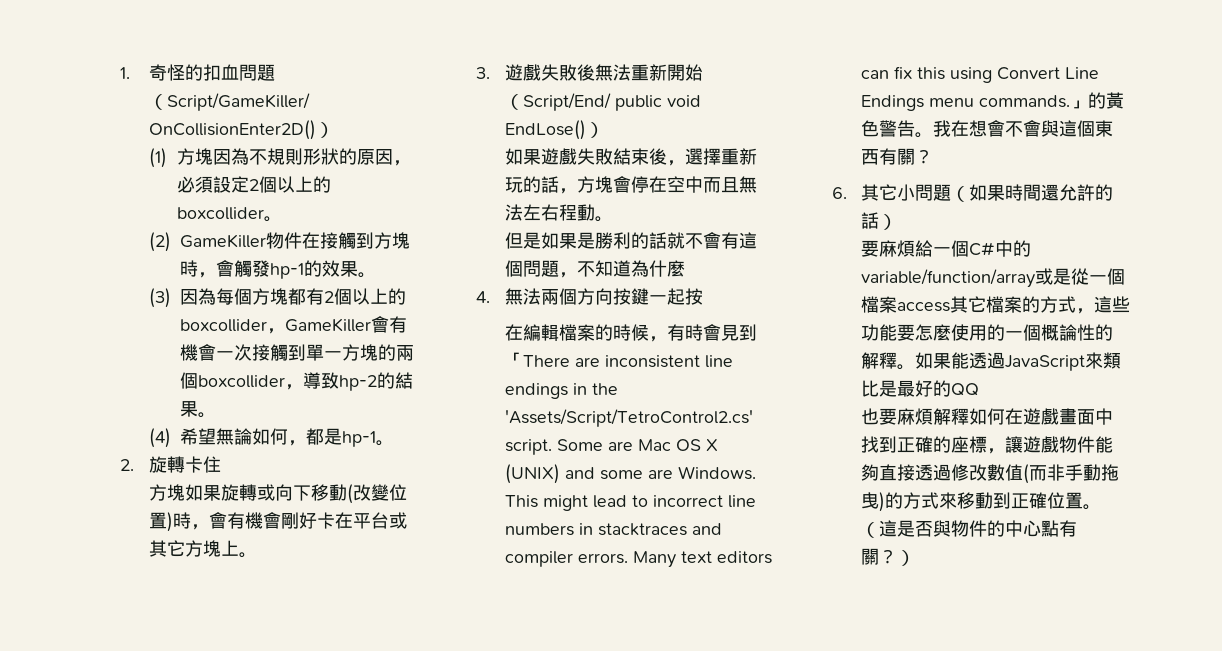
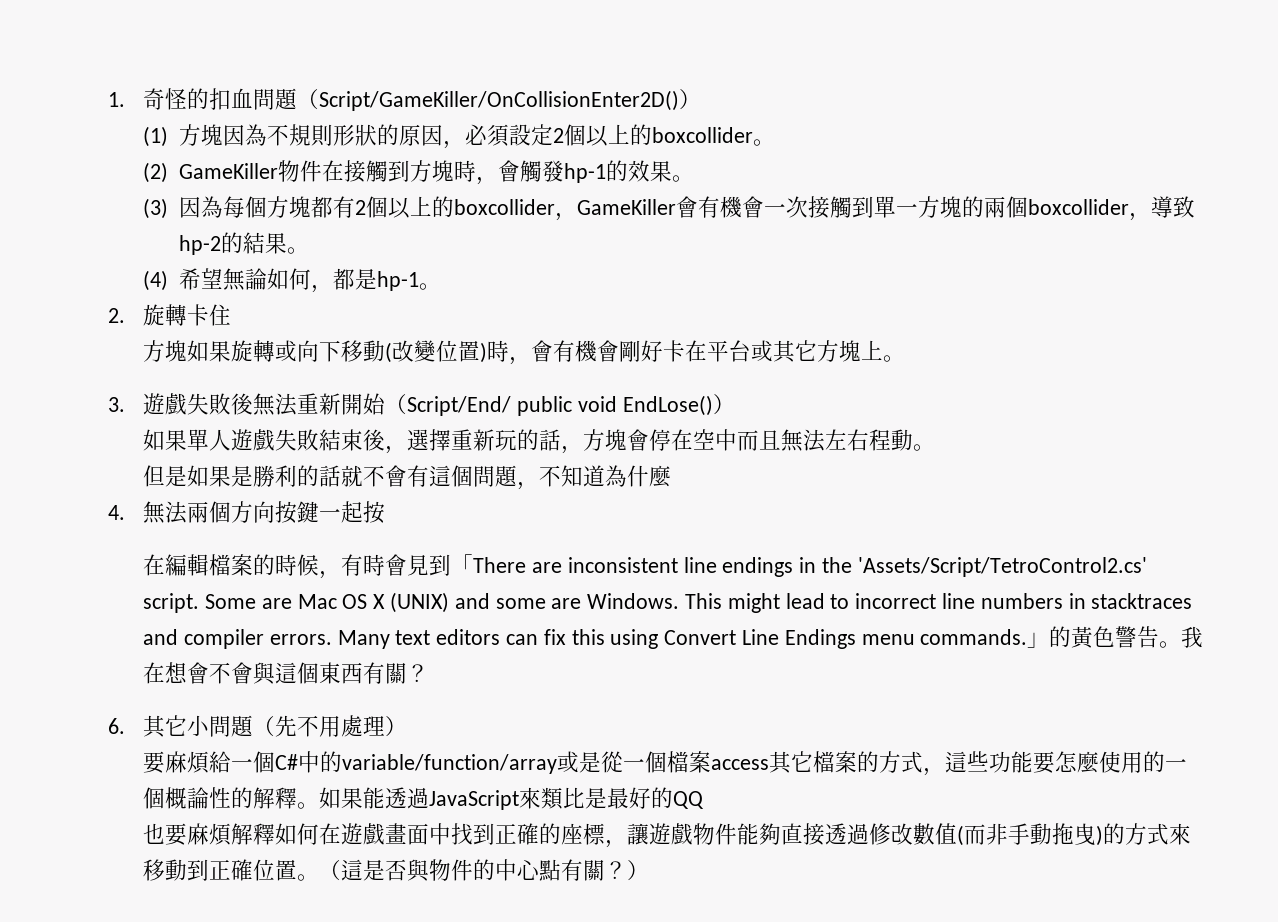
(541, 157) none -> [187,429,232,451] 單人
[968,184,1113,201] [860,212,879,229] 如果時間還允許的話 -> [275,715,386,737] 先不用處理

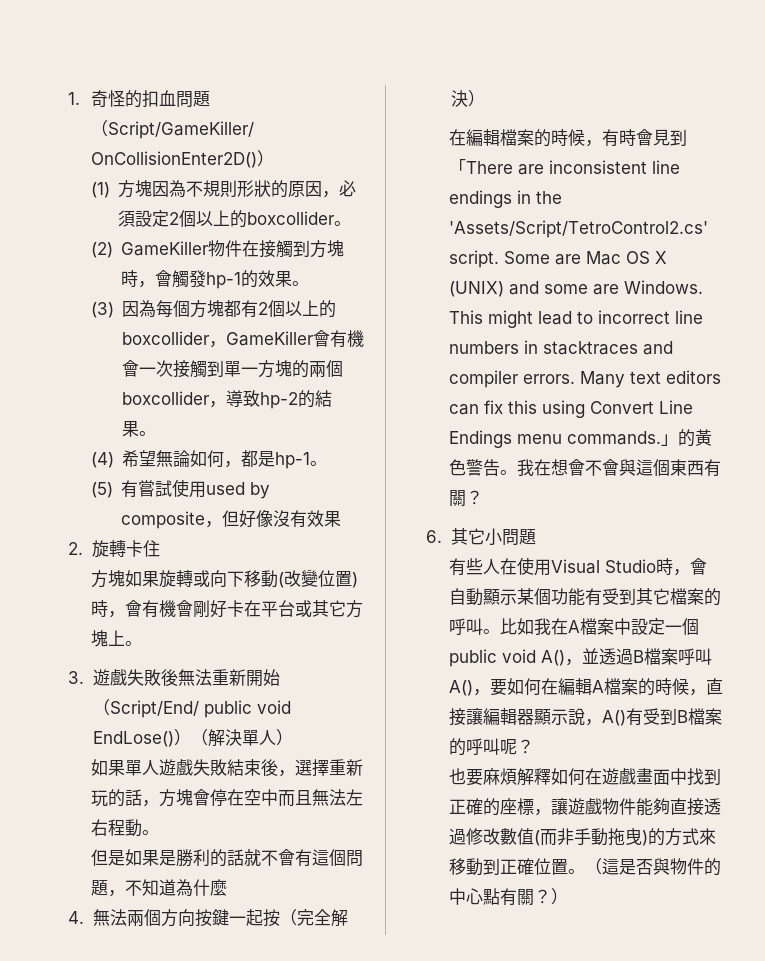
(441, 286) none -> [90,479,271,499] [121,510,342,529] // (5)有嘗試使用used by composite，但好像沒有效果
(735, 404) none -> [190,729,293,747] （解決單人）
(386, 512) none -> [279,909,348,927] [450,90,485,107] （完全解決）
[253,715,408,737] [143,751,1188,776] [143,787,705,810] （先不用處理） // 要麻煩給一個C#中的variable/function/array或是從一個檔案access其它檔案的方式，這些功能要怎麼使用的一個概論性的解釋。如果能透過JavaScript來類比是最好的QQ -> [448,557,707,576] [448,588,721,606] [448,618,699,635] [448,648,712,667] [448,678,723,696] [448,708,722,726] [448,738,534,756] // 有些人在使用Visual Studio時，會自動顯示某個功能有受到其它檔案的呼叫。比如我在A檔案中設定一個public void A()，並透過B檔案呼叫A()，要如何在編輯A檔案的時候，直接讓編輯器顯示說，A()有受到B檔案的呼叫呢？

